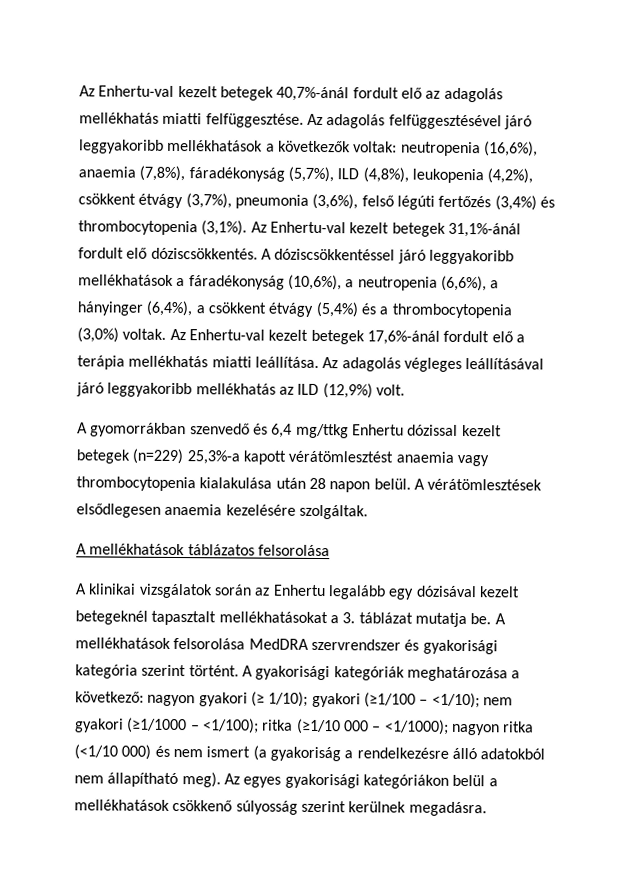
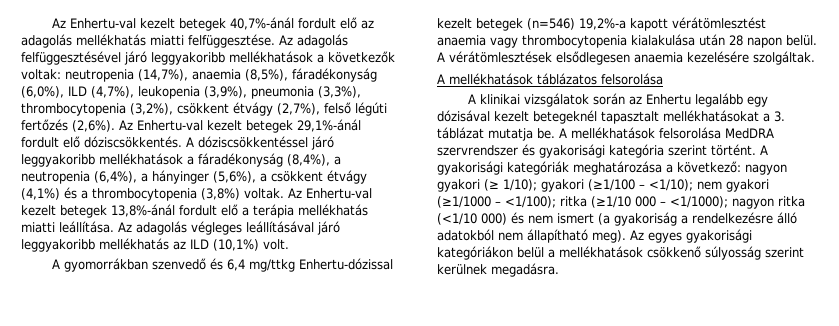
[483,141,538,157] [78,165,534,184] [78,193,555,211] [78,220,521,238] (16,6%), anaemia (7,8%), fáradékonyság (5,7%), ILD (4,8%), leukopenia (4,2%), csökkent étvágy (3,7%), pneumonia (3,6%), felső légúti fertőzés (3,4%) és thrombocytopenia (3,1%). Az Enhertu-val kezelt betegek 31,1%-ánál -> [138,68,377,82] [21,86,361,99] [21,102,387,116] [21,119,361,133] (14,7%), anaemia (8,5%), fáradékonyság (6,0%), ILD (4,7%), leukopenia (3,9%), pneumonia (3,3%), thrombocytopenia (3,2%), csökkent étvágy (2,7%), felső légúti fertőzés (2,6%). Az Enhertu-val kezelt betegek 29,1%-ánál
[287,274,342,291] (10,6%), -> [287,154,330,166] (8,4%),
[440,275,487,292] (6,6%), -> [94,171,137,183] (6,4%),
[146,300,194,317] (6,4%), -> [213,171,256,183] (5,6%),
[315,301,359,318] (5,4%) -> [21,188,60,200] (4,1%)
[77,327,119,343] (3,0%) -> [201,188,240,200] (3,8%)
[366,330,440,345] 17,6%-ánál -> [111,204,175,217] 13,8%-ánál
[322,383,373,399] (12,9%) -> [213,239,259,251] (10,1%)
[351,424,502,437] [76,448,240,465] Enhertu dózissal kezelt betegek (n=229) 25,3%-a -> [299,258,394,270] [437,18,626,31] Enhertu-dózissal kezelt betegek (n=546) 19,2%-a

